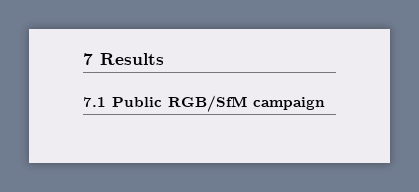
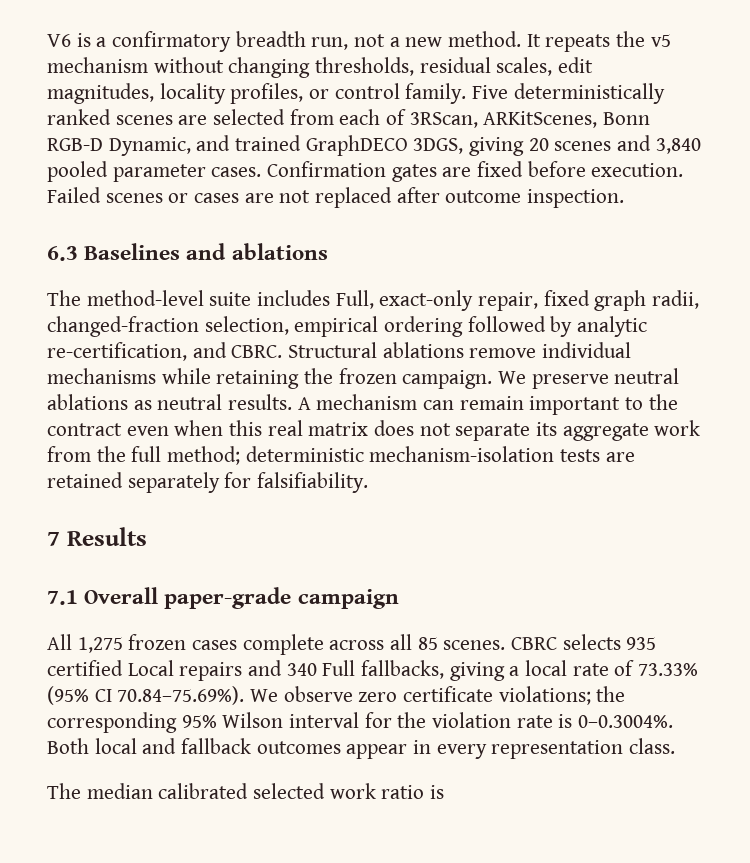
(83, 59) none -> [47,31,671,52] [47,57,594,78] [47,83,665,104] [47,109,651,128] [47,135,701,156] [47,161,684,182] [47,187,625,208] [47,243,328,261] [47,290,700,311] [47,316,648,337] [47,342,632,361] [47,368,680,389] [47,394,678,415] [47,420,701,441] [47,446,635,465] [47,472,369,493] V6 is a confirmatory breadth run, not a new method. It repeats the v5 mechanism without changing thresholds, residual scales, edit magnitudes, locality profiles, or control family. Five deterministically ranked scenes are selected from each of 3RScan, ARKitScenes, Bonn RGB-D Dynamic, and trained GraphDECO 3DGS, giving 20 scenes and 3,840 pooled parameter cases. Confirmation gates are fixed before execution. Failed scenes or cases are not replaced after outcome inspection. // 6.3 Baselines and ablations // The method-level suite includes Full, exact-only repair, fixed graph radii, changed-fraction selection, empirical ordering followed by analytic re-certification, and CBRC. Structural ablations remove individual mechanisms while retaining the frozen campaign. We preserve neutral ablations as neutral results. A mechanism can remain important to the contract even when this real matrix does not separate its aggregate work from the full method; deterministic mechanism-isolation tests are retained separately for falsifiability. //
[112,95,247,112] Public RGB/SfM -> [84,587,292,609] Overall paper-grade
(325, 103) none -> [47,634,657,655] [47,660,699,681] [47,686,626,705] [47,712,674,733] [47,738,676,759] [47,783,445,799] // All 1,275 frozen cases complete across all 85 scenes. CBRC selects 935 certified Local repairs and 340 Full fallbacks, giving a local rate of 73.33% (95% CI 70.84–75.69%). We observe zero certificate violations; the corresponding 95% Wilson interval for the violation rate is 0–0.3004%. Both local and fallback outcomes appear in every representation class. // The median calibrated selected work ratio is

